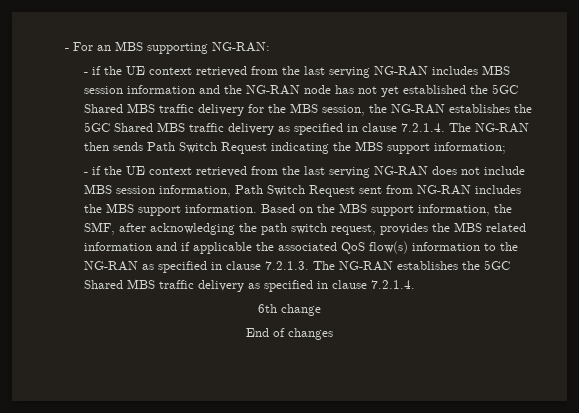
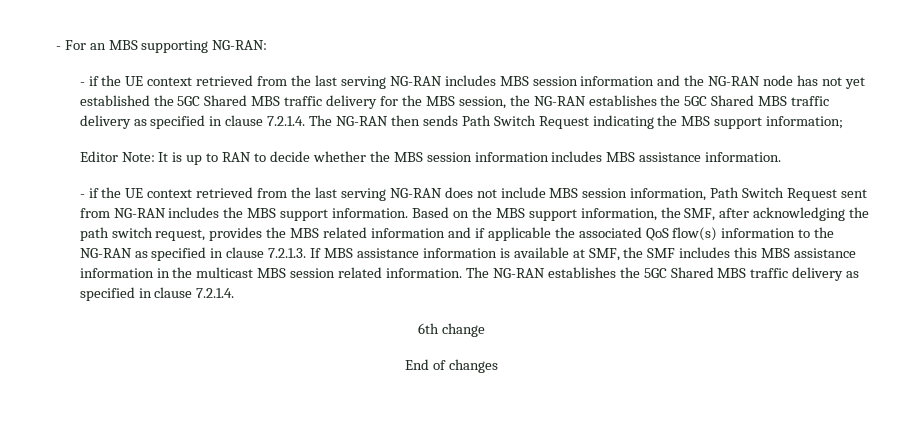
(506, 148) none -> [79,151,782,165] // Editor Note: It is up to RAN to decide whether the MBS session information includes MBS assistance information.
(309, 265) none -> [310,247,857,261] [79,267,463,278] If MBS assistance information is available at SMF, the SMF includes this MBS assistance information in the multicast MBS session related information.

